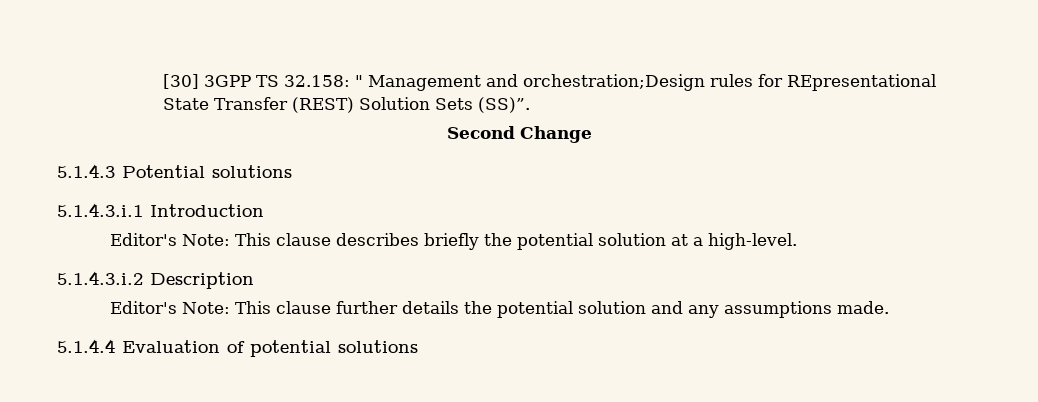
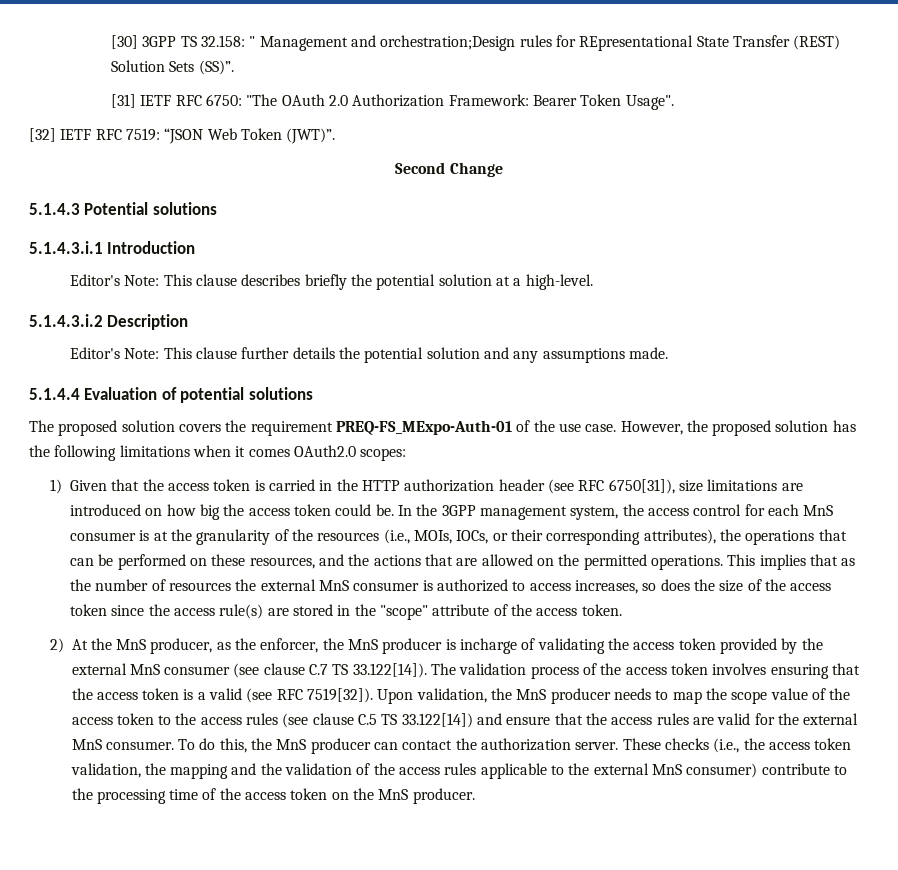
(530, 105) none -> [111,94,674,110] [29,128,336,144] // [31] IETF RFC 6750: "The OAuth 2.0 Authorization Framework: Bearer Token Usage". // [32] IETF RFC 7519: “JSON Web Token (JWT)”.
(418, 346) none -> [29,420,856,436] [29,445,407,461] [49,479,803,494] [70,504,834,520] [70,529,847,545] [70,554,856,570] [70,579,832,594] [70,604,622,620] [49,638,823,654] [71,663,860,679] [71,688,851,704] [71,713,859,728] [71,738,852,754] [70,763,847,779] [71,788,475,804] // The proposed solution covers the requirement PREQ-FS_MExpo-Auth-01 of the use case. However, the proposed solution has the following limitations when it comes OAuth2.0 scopes: // 1) Given that the access token is carried in the HTTP authorization header (see RFC 6750[31]), size limitations are introduced on how big the access token could be. In the 3GPP management system, the access control for each MnS consumer is at the granularity of the resources (i.e., MOIs, IOCs, or their corresponding attributes), the operations that can be performed on these resources, and the actions that are allowed on the permitted operations. This implies that as the number of resources the external MnS consumer is authorized to access increases, so does the size of the access token since the access rule(s) are stored in the "scope" attribute of the access token. // 2) At the MnS producer, as the enforcer, the MnS producer is incharge of validating the access token provided by the external MnS consumer (see clause C.7 TS 33.122[14]). The validation process of the access token involves ensuring that the access token is a valid (see RFC 7519[32]). Upon validation, the MnS producer needs to map the scope value of the access token to the access rules (see clause C.5 TS 33.122[14]) and ensure that the access rules are valid for the external MnS consumer. To do this, the MnS producer can contact the authorization server. These checks (i.e., the access token validation, the mapping and the validation of the access rules applicable to the external MnS consumer) contribute to the processing time of the access token on the MnS producer.

